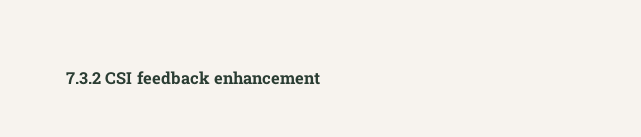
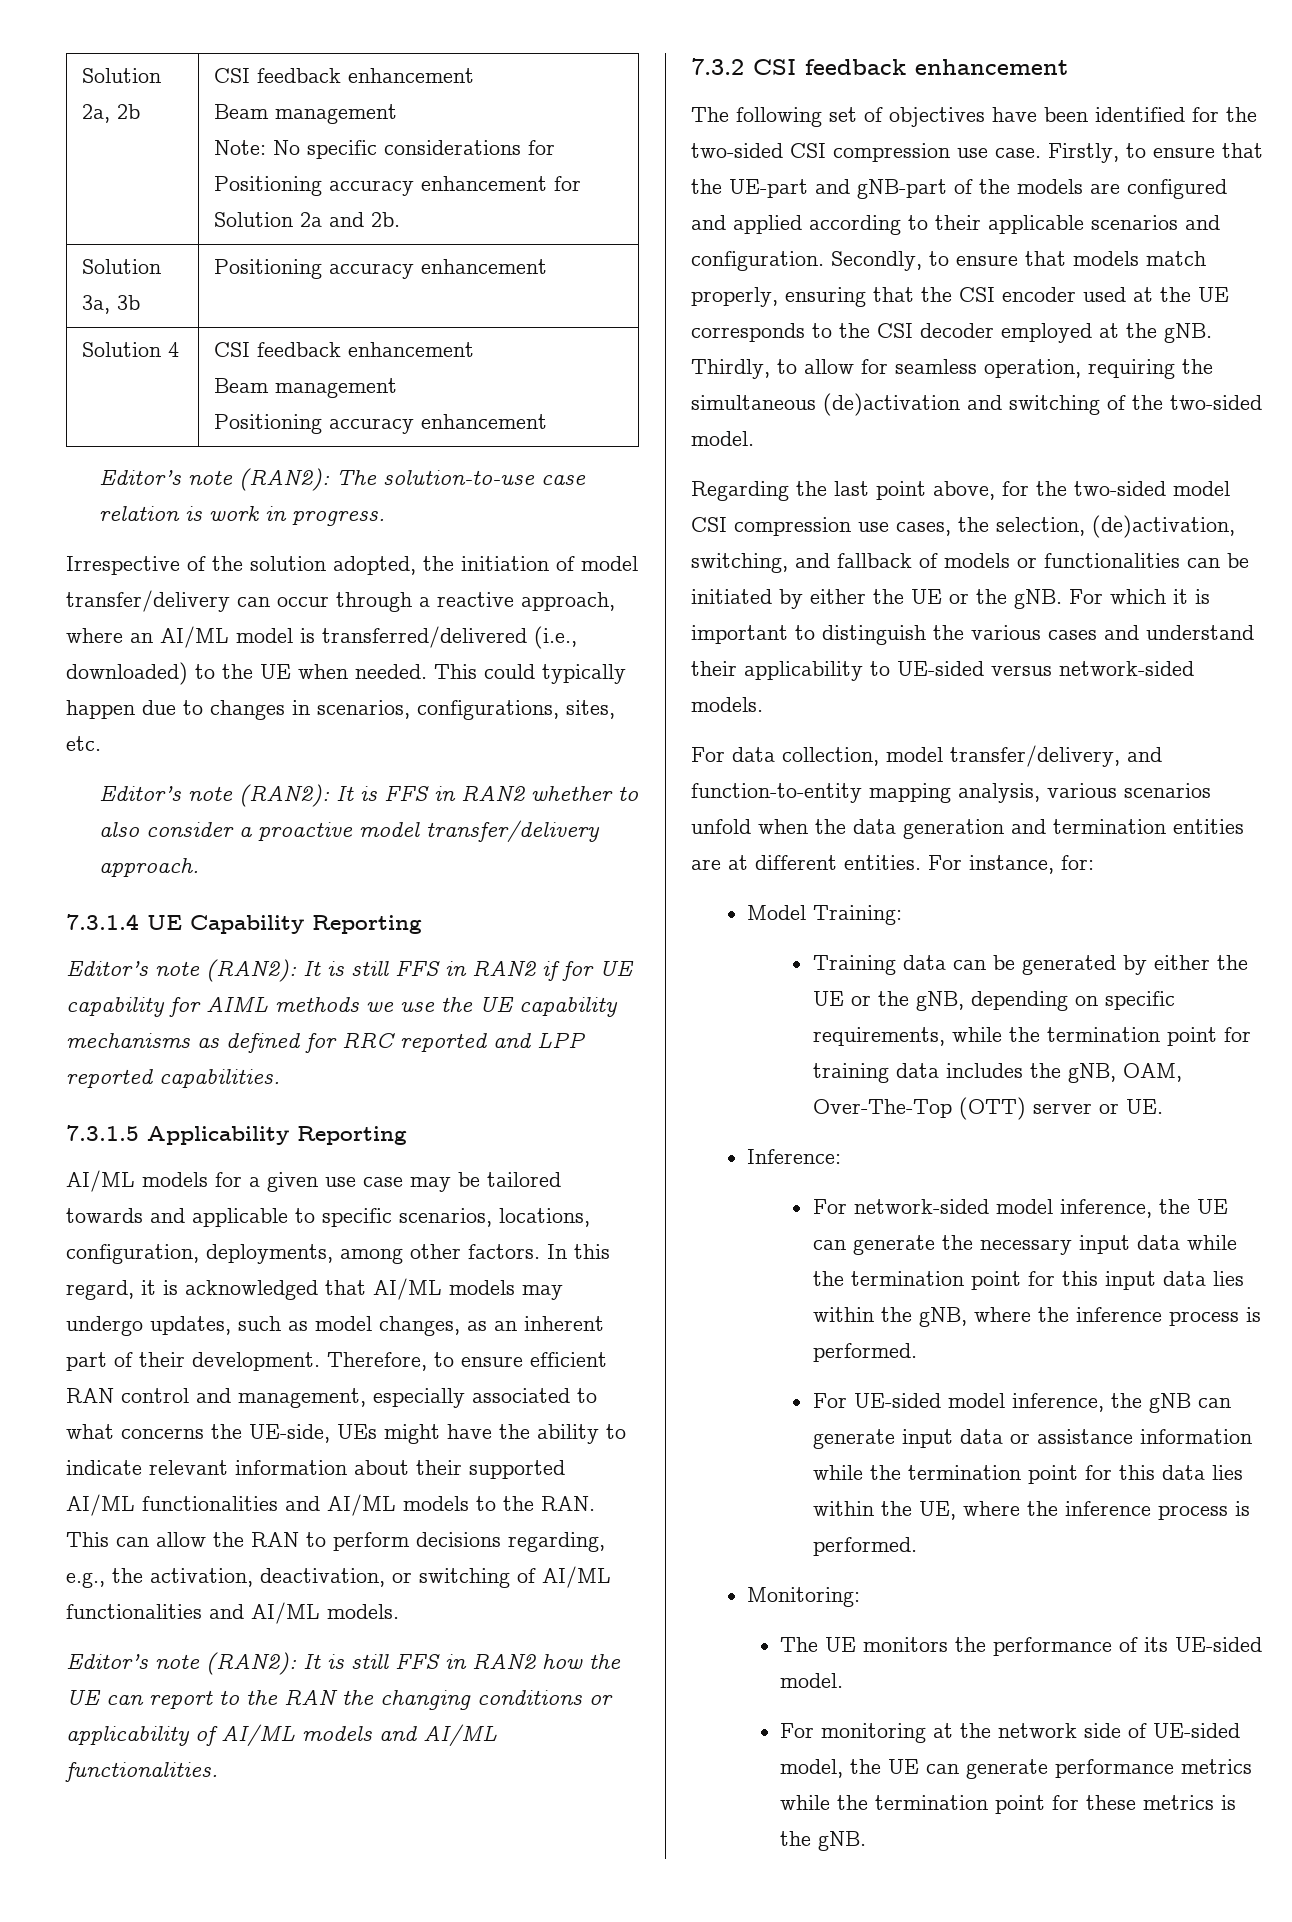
[66,71,321,85] 7.3.2 CSI feedback enhancement -> [81,68,161,83] [81,104,140,123] [213,68,474,83] [213,104,397,124] [213,140,555,159] [213,176,581,196] [213,212,400,227] [81,259,161,274] [81,295,140,314] [213,259,547,279] [81,342,179,357] [213,342,474,357] [213,378,397,398] [213,414,547,434] [98,468,586,491] [98,506,385,526] [66,556,638,575] [66,590,615,612] [66,626,577,649] [66,662,626,685] [66,700,615,720] [66,736,101,751] [98,784,638,807] [98,820,600,842] [98,858,199,877] [66,914,422,934] [66,959,634,982] [66,996,618,1017] [66,1032,585,1053] [66,1069,280,1088] [66,1125,407,1145] [66,1170,561,1192] [66,1208,590,1227] [66,1244,610,1264] [66,1278,563,1300] [66,1316,604,1336] [66,1352,607,1371] [66,1388,597,1408] [66,1424,626,1444] [66,1460,565,1479] [66,1494,595,1516] [66,1532,605,1552] [66,1566,611,1588] [66,1602,399,1624] [66,1652,621,1675] [66,1689,613,1710] [66,1724,497,1746] [65,1762,218,1782] [691,58,1068,75] [691,107,1257,127] [691,143,1263,163] [691,179,1227,199] [691,215,1220,235] [691,251,1206,271] [691,287,1229,307] [691,323,1212,343] [691,359,1213,379] [691,393,1262,416] [691,431,754,446] [691,481,1230,501] [691,515,1235,538] [691,553,1249,573] [691,589,1210,609] [691,625,1254,645] [691,661,1194,681] [691,697,763,712] [691,745,1162,767] [691,783,1211,803] [691,819,1244,839] [691,855,1094,874] [747,905,903,925] [812,955,1248,975] [812,991,1175,1011] [812,1027,1251,1046] [812,1063,1182,1083] [812,1097,1163,1120] [747,1149,842,1164] [812,1199,1228,1218] [812,1235,1237,1255] [812,1271,1244,1290] [812,1307,1261,1327] [812,1343,917,1362] [812,1393,1231,1413] [812,1429,1252,1449] [812,1465,1243,1484] [812,1501,1250,1520] [812,1537,917,1556] [747,1587,861,1607] [779,1637,1262,1656] [779,1673,843,1688] [779,1723,1240,1743] [779,1759,1252,1779] [779,1795,1236,1814] [779,1831,866,1851] Solution 2a, 2b | CSI feedback enhancement // Beam management // Note: No specific considerations for Positioning accuracy enhancement for Solution 2a and 2b. // Solution 3a, 3b | Positioning accuracy enhancement // Solution 4 | CSI feedback enhancement // Beam management // Positioning accuracy enhancement // Editor’s note (RAN2): The solution-to-use case relation is work in progress. // Irrespective of the solution adopted, the initiation of model transfer/delivery can occur through a reactive approach, where an AI/ML model is transferred/delivered (i.e., downloaded) to the UE when needed. This could typically happen due to changes in scenarios, configurations, sites, etc. // Editor’s note (RAN2): It is FFS in RAN2 whether to also consider a proactive model transfer/delivery approach. // 7.3.1.4 UE Capability Reporting // Editor’s note (RAN2): It is still FFS in RAN2 if for UE capability for AIML methods we use the UE capability mechanisms as defined for RRC reported and LPP reported capabilities. // 7.3.1.5 Applicability Reporting // AI/ML models for a given use case may be tailored towards and applicable to specific scenarios, locations, configuration, deployments, among other factors. In this regard, it is acknowledged that AI/ML models may undergo updates, such as model changes, as an inherent part of their development. Therefore, to ensure efficient RAN control and management, especially associated to what concerns the UE-side, UEs might have the ability to indicate relevant information about their supported AI/ML functionalities and AI/ML models to the RAN. This can allow the RAN to perform decisions regarding, e.g., the activation, deactivation, or switching of AI/ML functionalities and AI/ML models. // Editor’s note (RAN2): It is still FFS in RAN2 how the UE can report to the RAN the changing conditions or applicability of AI/ML models and AI/ML functionalities. // 7.3.2 CSI feedback enhancement // The following set of objectives have been identified for the two-sided CSI compression use case. Firstly, to ensure that the UE-part and gNB-part of the models are configured and applied according to their applicable scenarios and configuration. Secondly, to ensure that models match properly, ensuring that the CSI encoder used at the UE corresponds to the CSI decoder employed at the gNB. Thirdly, to allow for seamless operation, requiring the simultaneous (de)activation and switching of the two-sided model. // Regarding the last point above, for the two-sided model CSI compression use cases, the selection, (de)activation, switching, and fallback of models or functionalities can be initiated by either the UE or the gNB. For which it is important to distinguish the various cases and understand their applicability to UE-sided versus network-sided models. // For data collection, model transfer/delivery, and function-to-entity mapping analysis, various scenarios unfold when the data generation and termination entities are at different entities. For instance, for: // Model Training: // Training data can be generated by either the UE or the gNB, depending on specific requirements, while the termination point for training data includes the gNB, OAM, Over-The-Top (OTT) server or UE. // Inference: // For network-sided model inference, the UE can generate the necessary input data while the termination point for this input data lies within the gNB, where the inference process is performed. // For UE-sided model inference, the gNB can generate input data or assistance information while the termination point for this data lies within the UE, where the inference process is performed. // Monitoring: // The UE monitors the performance of its UE-sided model. // For monitoring at the network side of UE-sided model, the UE can generate performance metrics while the termination point for these metrics is the gNB.

